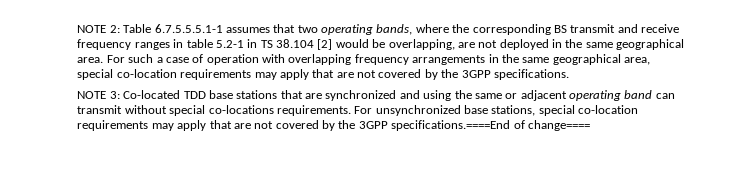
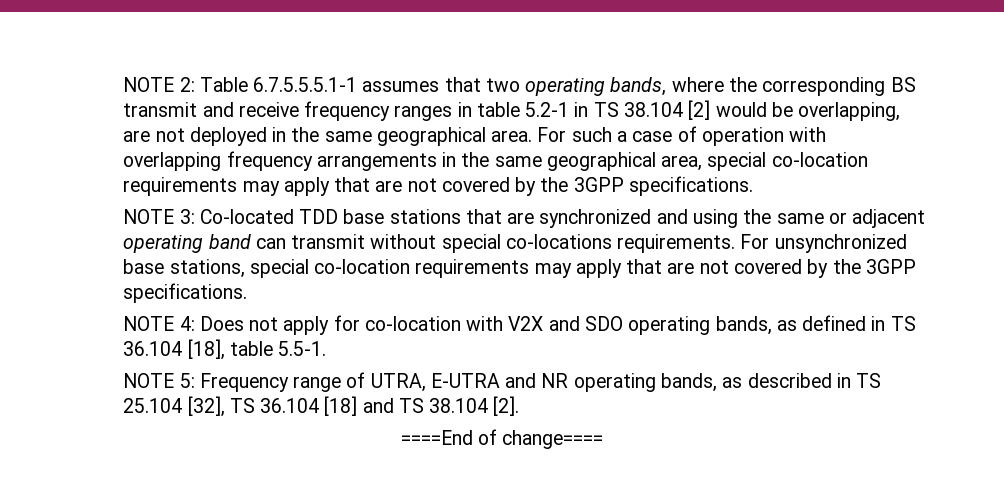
[391,120,511,131] specifications.====End -> [123,283,248,303] [123,315,916,335] [123,339,327,360] [123,372,882,392] [123,396,520,417] [400,430,473,445] specifications. // NOTE 4: Does not apply for co-location with V2X and SDO operating bands, as defined in TS 36.104 [18], table 5.5-1. // NOTE 5: Frequency range of UTRA, E-UTRA and NR operating bands, as described in TS 25.104 [32], TS 36.104 [18] and TS 38.104 [2]. // ====End

